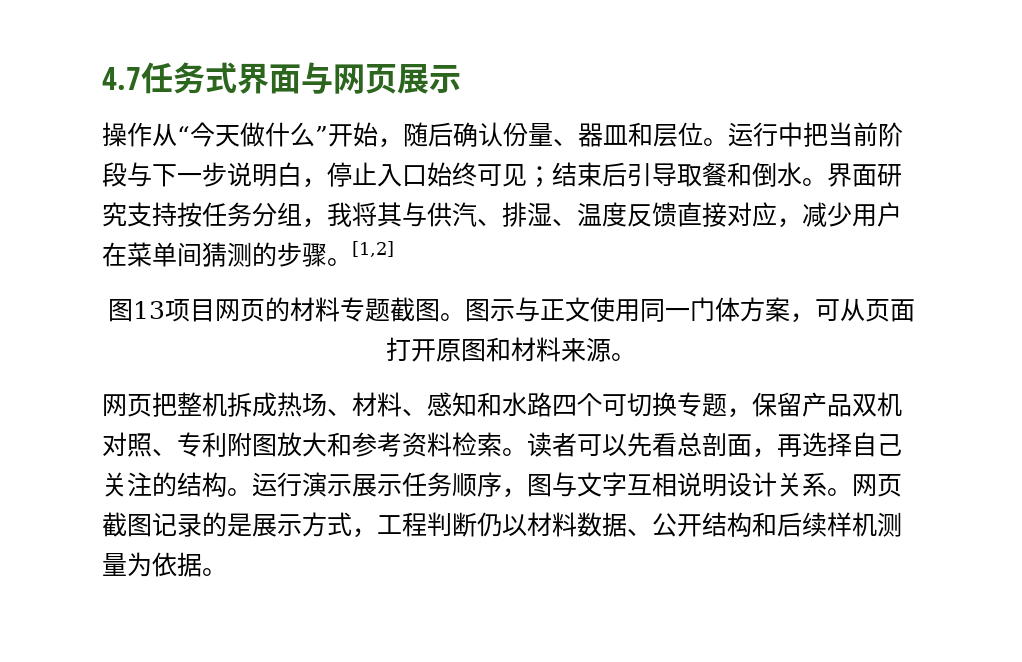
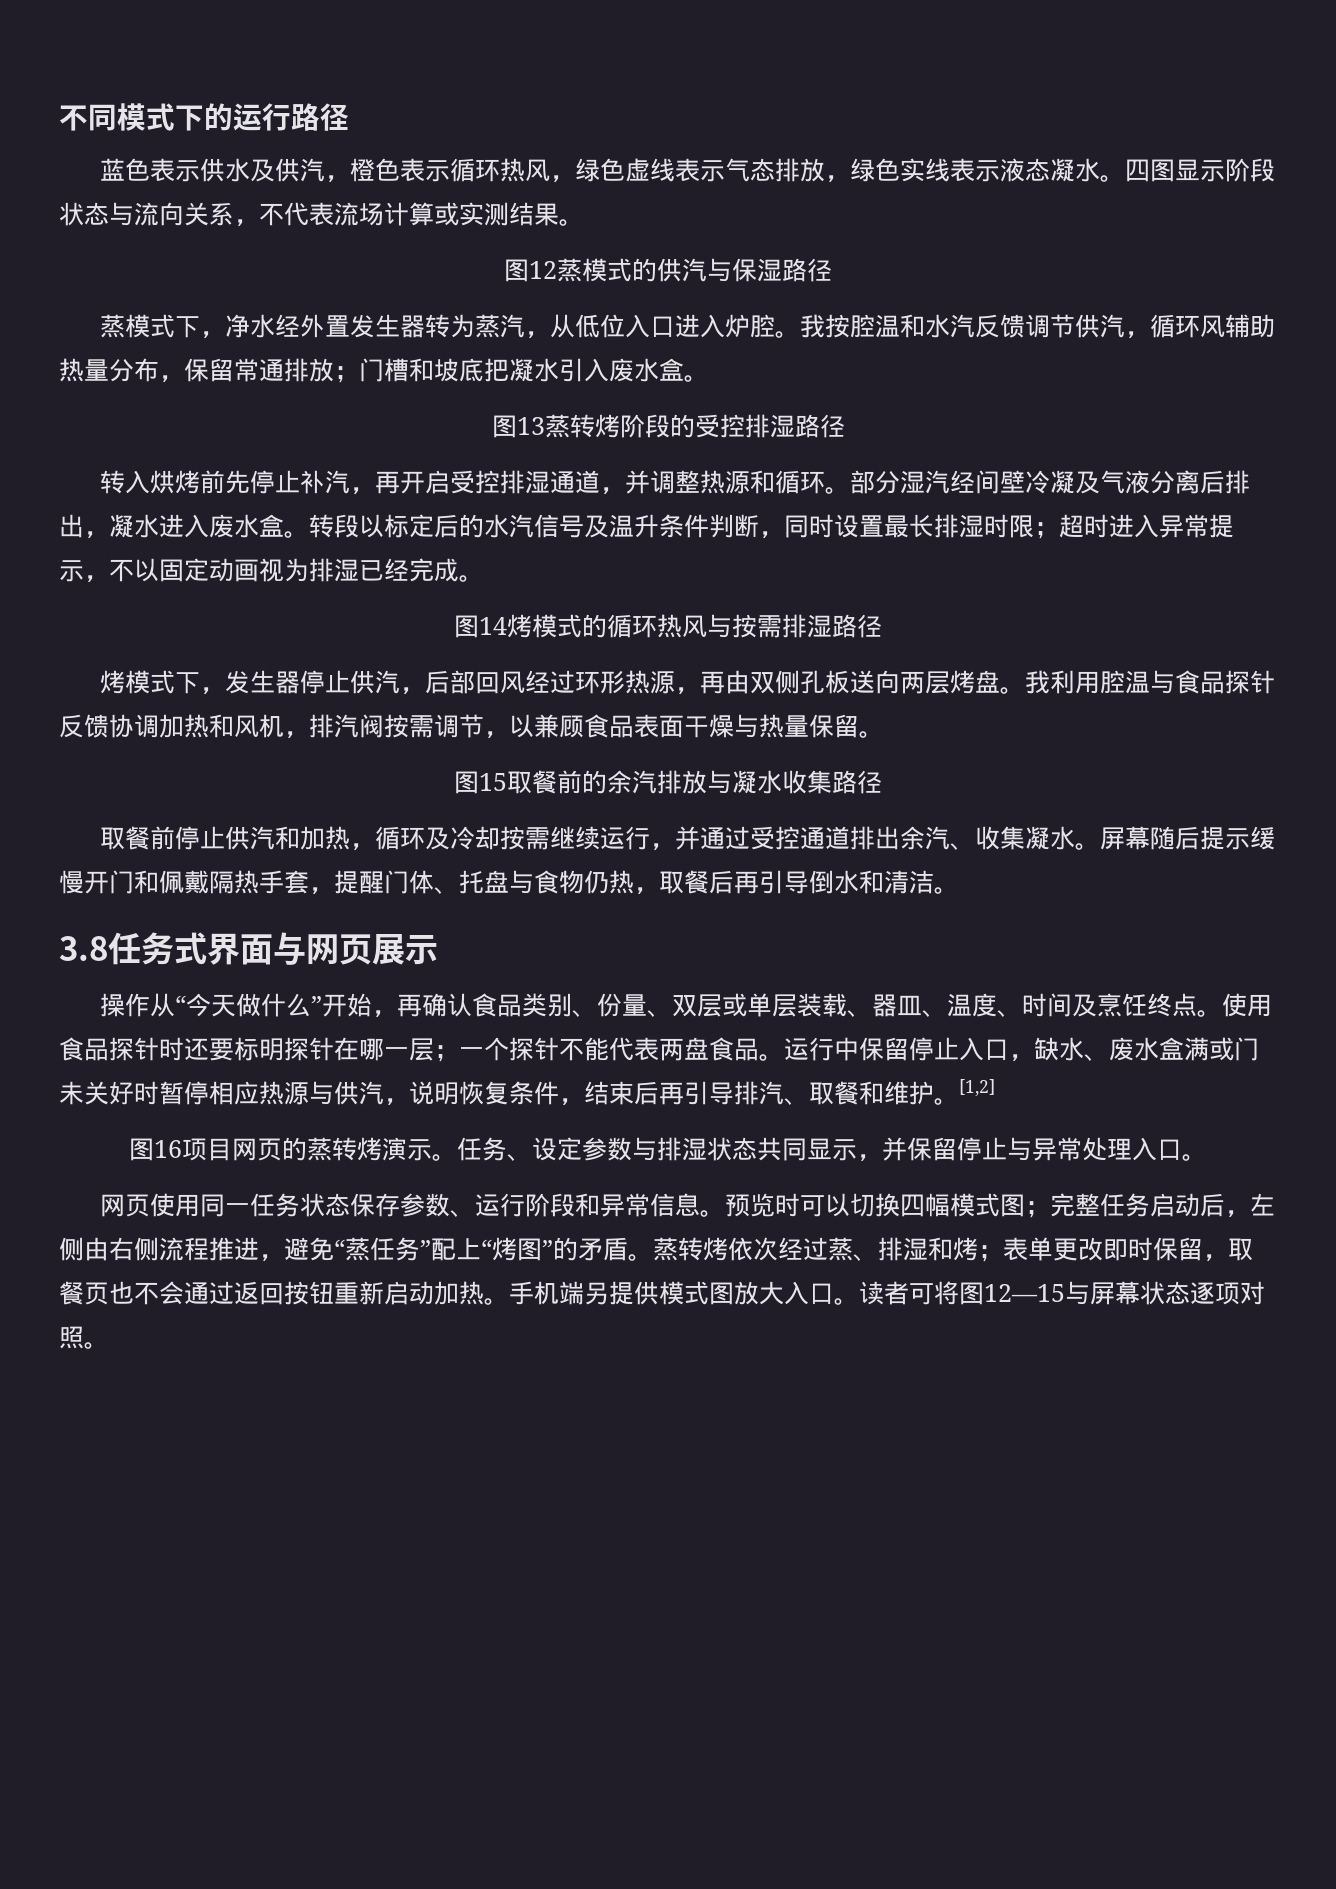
[102,67,141,90] 4.7 -> [59,103,349,131] [100,158,1276,183] [59,202,584,227] [504,258,832,282] [100,314,1276,339] [59,358,709,383] [491,414,845,438] [100,470,1251,495] [59,514,1234,539] [59,558,484,583] [454,614,882,638] [100,670,1276,695] [59,714,884,739] [454,770,882,794] [100,826,1276,851] [59,870,959,895] [59,936,108,961] 不同模式下的运行路径 // 蓝色表示供水及供汽，橙色表示循环热风，绿色虚线表示气态排放，绿色实线表示液态凝水。四图显示阶段状态与流向关系，不代表流场计算或实测结果。 // 图12蒸模式的供汽与保湿路径 // 蒸模式下，净水经外置发生器转为蒸汽，从低位入口进入炉腔。我按腔温和水汽反馈调节供汽，循环风辅助热量分布，保留常通排放；门槽和坡底把凝水引入废水盒。 // 图13蒸转烤阶段的受控排湿路径 // 转入烘烤前先停止补汽，再开启受控排湿通道，并调整热源和循环。部分湿汽经间壁冷凝及气液分离后排出，凝水进入废水盒。转段以标定后的水汽信号及温升条件判断，同时设置最长排湿时限；超时进入异常提示，不以固定动画视为排湿已经完成。 // 图14烤模式的循环热风与按需排湿路径 // 烤模式下，发生器停止供汽，后部回风经过环形热源，再由双侧孔板送向两层烤盘。我利用腔温与食品探针反馈协调加热和风机，排汽阀按需调节，以兼顾食品表面干燥与热量保留。 // 图15取餐前的余汽排放与凝水收集路径 // 取餐前停止供汽和加热，循环及冷却按需继续运行，并通过受控通道排出余汽、收集凝水。屏幕随后提示缓慢开门和佩戴隔热手套，提醒门体、托盘与食物仍热，取餐后再引导倒水和清洁。 // 3.8
[403,122,903,147] [102,162,902,188] [102,202,902,228] [102,242,327,267] 随后确认份量、器皿和层位。运行中把当前阶段与下一步说明白，停止入口始终可见；结束后引导取餐和倒水。界面研究支持按任务分组，我将其与供汽、排湿、温度反馈直接对应，减少用户在菜单间猜测的步骤 -> [397,993,1273,1017] [59,1037,1259,1062] [59,1081,934,1106] 再确认食品类别、份量、双层或单层装载、器皿、温度、时间及烹饪终点。使用食品探针时还要标明探针在哪一层；一个探针不能代表两盘食品。运行中保留停止入口，缺水、废水盒满或门未关好时暂停相应热源与供汽，说明恢复条件，结束后再引导排汽、取餐和维护
[132,301,165,319] 13 -> [154,1140,182,1158] 16
[289,297,915,323] [386,337,636,362] [102,392,902,418] [102,432,902,458] [102,472,902,498] [102,512,902,538] [102,552,202,577] 材料专题截图。图示与正文使用同一门体方案，可从页面打开原图和材料来源。 // 网页把整机拆成热场、材料、感知和水路四个可切换专题，保留产品双机对照、专利附图放大和参考资料检索。读者可以先看总剖面，再选择自己关注的结构。运行演示展示任务顺序，图与文字互相说明设计关系。网页截图记录的是展示方式，工程判断仍以材料数据、公开结构和后续样机测量为依据 -> [307,1137,1207,1162] [100,1193,1276,1218] [59,1237,1253,1262] [59,1281,1265,1305] [59,1326,84,1349] 蒸转烤演示。任务、设定参数与排湿状态共同显示，并保留停止与异常处理入口。 // 网页使用同一任务状态保存参数、运行阶段和异常信息。预览时可以切换四幅模式图；完整任务启动后，左侧由右侧流程推进，避免“蒸任务”配上“烤图”的矛盾。蒸转烤依次经过蒸、排湿和烤；表单更改即时保留，取餐页也不会通过返回按钮重新启动加热。手机端另提供模式图放大入口。读者可将图12—15与屏幕状态逐项对照

